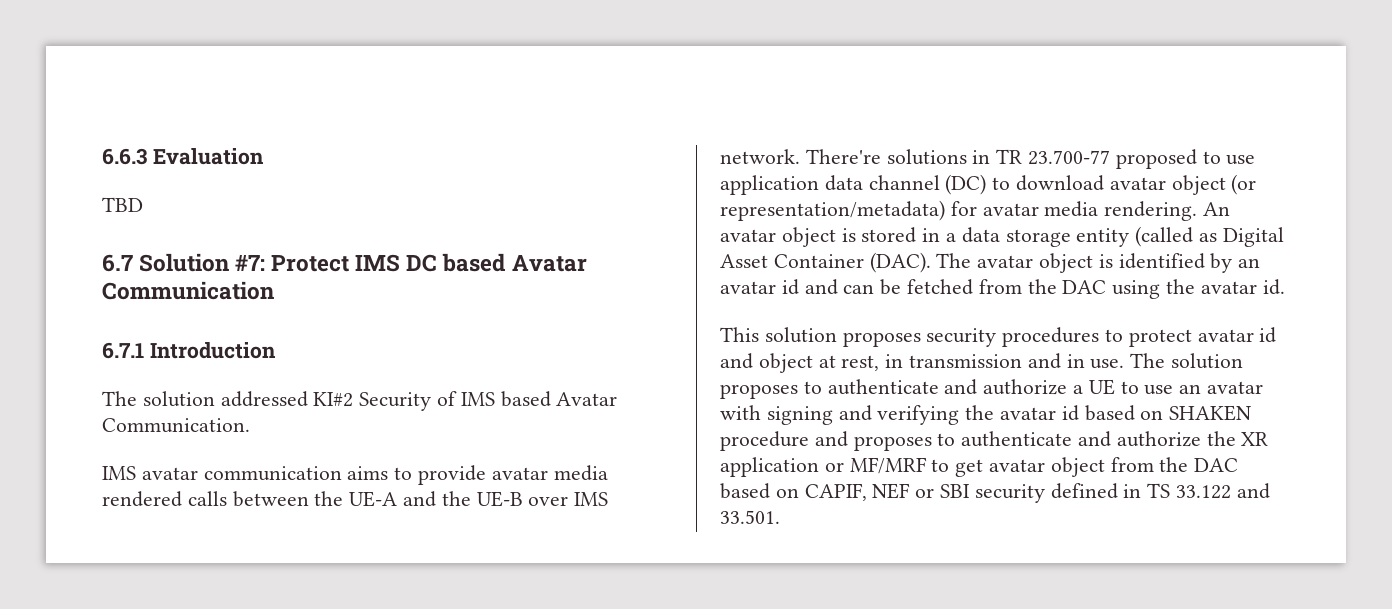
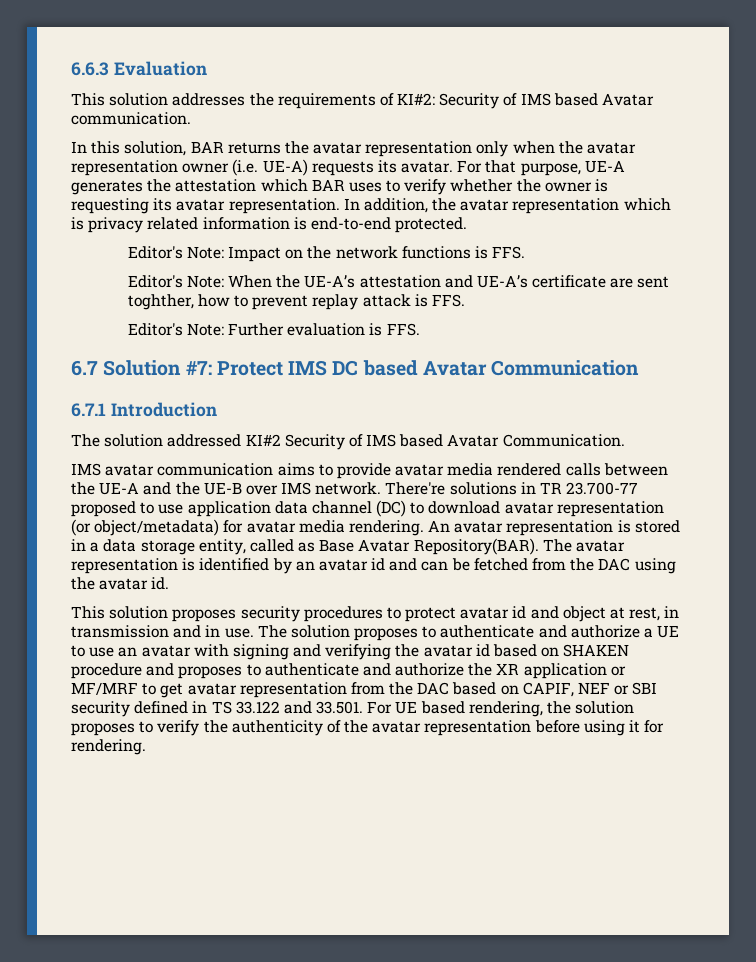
[102,197,143,212] TBD -> [71,93,655,109] [71,112,191,125] [71,141,637,157] [71,159,625,176] [71,179,609,195] [71,198,671,214] [71,217,468,233] [127,246,526,262] [127,275,670,288] [127,294,465,310] [127,323,420,336] This solution addresses the requirements of KI#2: Security of IMS based Avatar communication. // In this solution, BAR returns the avatar representation only when the avatar representation owner (i.e. UE-A) requests its avatar. For that purpose, UE-A generates the attestation which BAR uses to verify whether the owner is requesting its avatar representation. In addition, the avatar representation which is privacy related information is end-to-end protected. // Editor's Note: Impact on the network functions is FFS. // Editor's Note: When the UE-A’s attestation and UE-A’s certificate are sent toghther, how to prevent replay attack is FFS. // Editor's Note: Further evaluation is FFS.
[1171,174,1257,195] [720,200,945,221] object (or representation/metadata) -> [556,501,664,517] [71,519,220,536] representation (or object/metadata)
[781,227,836,247] object -> [506,520,614,536] representation
[1076,226,1284,247] [720,252,931,273] entity (called as Digital Asset Container (DAC). -> [198,538,539,555] entity, called as Base Avatar Repository(BAR).
[1039,253,1094,273] object -> [71,558,178,574] representation
[1050,457,1105,477] object -> [239,682,347,698] representation
(780, 517) none -> [367,701,635,717] [71,720,665,736] [71,739,146,755] For UE based rendering, the solution proposes to verify the authenticity of the avatar representation before using it for rendering.

